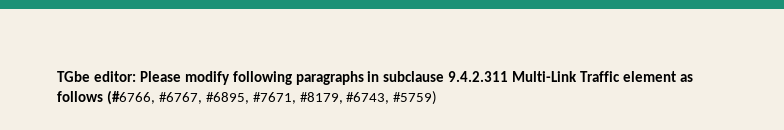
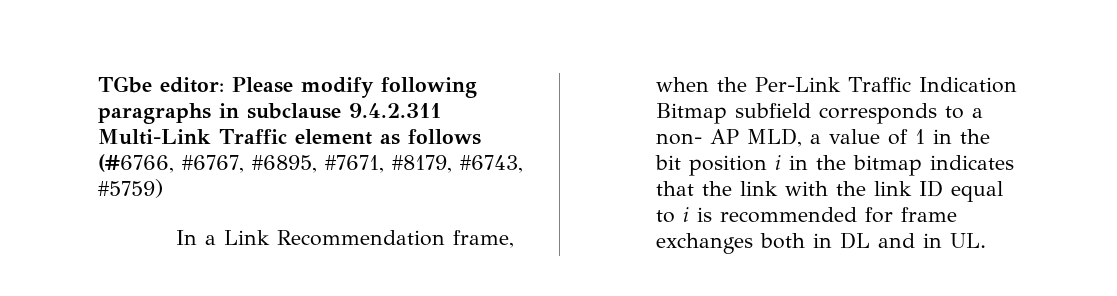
(438, 98) none -> [175,230,514,248] [655,77,1017,93] [655,103,983,124] [655,128,990,147] [654,155,1014,176] [655,180,1003,202] [655,207,957,223] [655,232,986,254] // In a Link Recommendation frame, when the Per-Link Traffic Indication Bitmap subfield corresponds to a non- AP MLD, a value of 1 in the bit position i in the bitmap indicates that the link with the link ID equal to i is recommended for frame exchanges both in DL and in UL.

